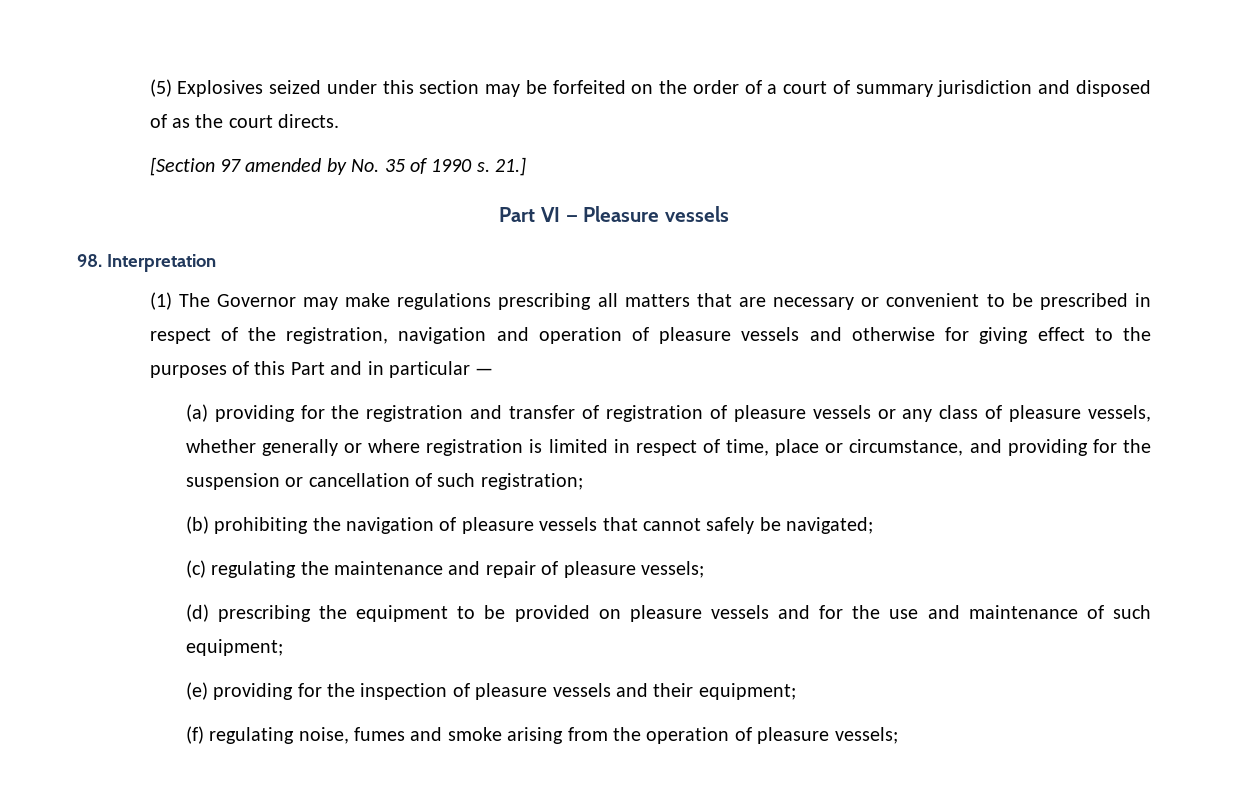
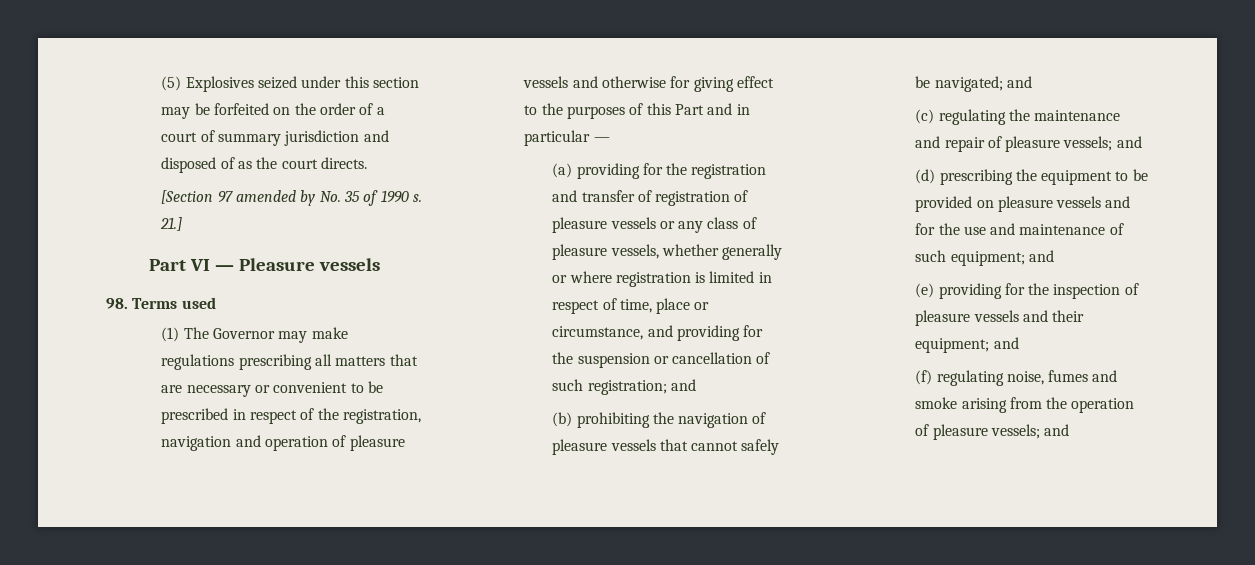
[106,254,216,272] Interpretation -> [132,297,216,309] Terms used
(583, 481) none -> [670,379,696,391] and
(874, 525) none -> [1006,76,1032,88] and
(704, 569) none -> [1116,136,1142,148] and
(283, 647) none -> [1028,250,1054,262] and
(796, 691) none -> [993,337,1019,349] and
(898, 735) none -> [1044,424,1070,436] and

